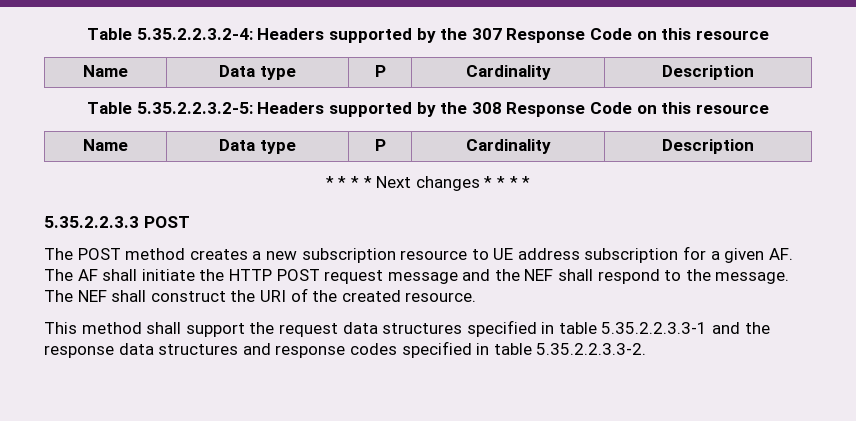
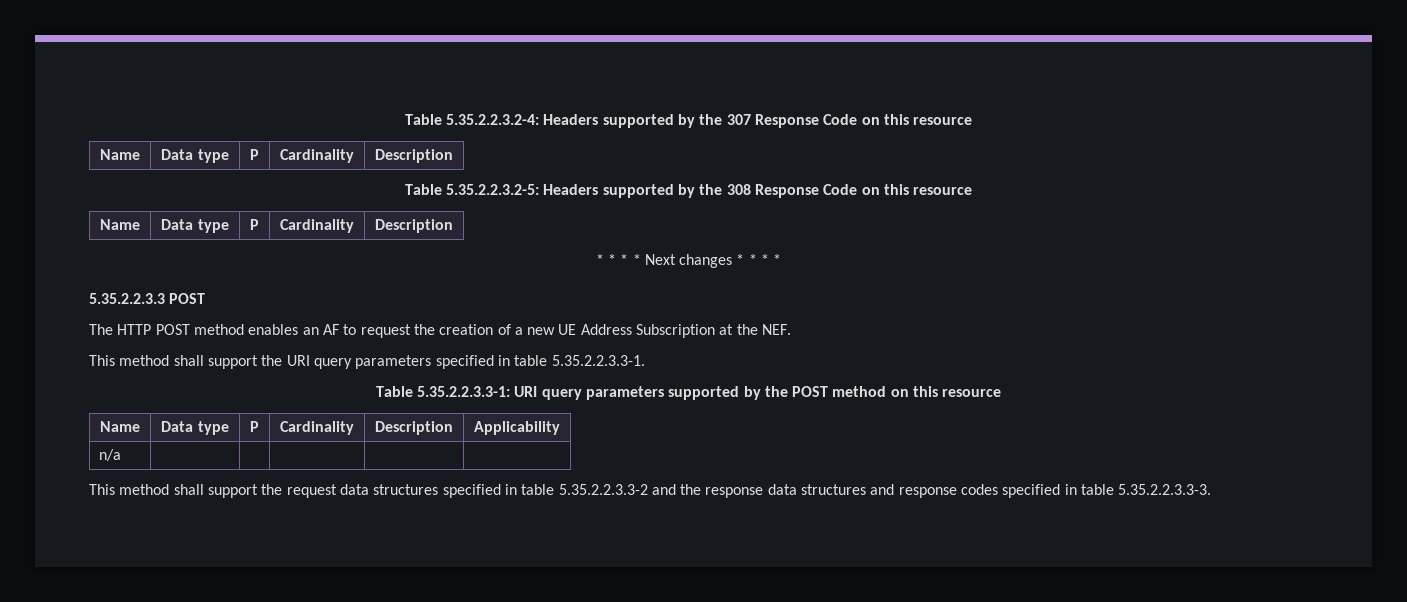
[77,246,793,263] [44,269,790,284] [44,288,477,302] POST method creates a new subscription resource to UE address subscription for a given AF. The AF shall initiate the HTTP POST request message and the NEF shall respond to the message. The NEF shall construct the URI of the created resource. -> [117,324,792,338] [89,355,645,369] [375,386,1002,400] [100,421,140,432] [161,421,229,435] [250,421,259,432] [280,421,354,435] [375,421,453,435] [474,421,560,435] [99,449,122,461] HTTP POST method enables an AF to request the creation of a new UE Address Subscription at the NEF. // This method shall support the URI query parameters specified in table 5.35.2.2.3.3-1. // Table 5.35.2.2.3.3-1: URI query parameters supported by the POST method on this resource // Name | Data type | P | Cardinality | Description | Applicability // n/a | | | | |
[601,322,708,334] 5.35.2.2.3.3-1 -> [558,484,648,495] 5.35.2.2.3.3-2
[536,343,647,355] 5.35.2.2.3.3-2. -> [1118,484,1212,495] 5.35.2.2.3.3-3.

